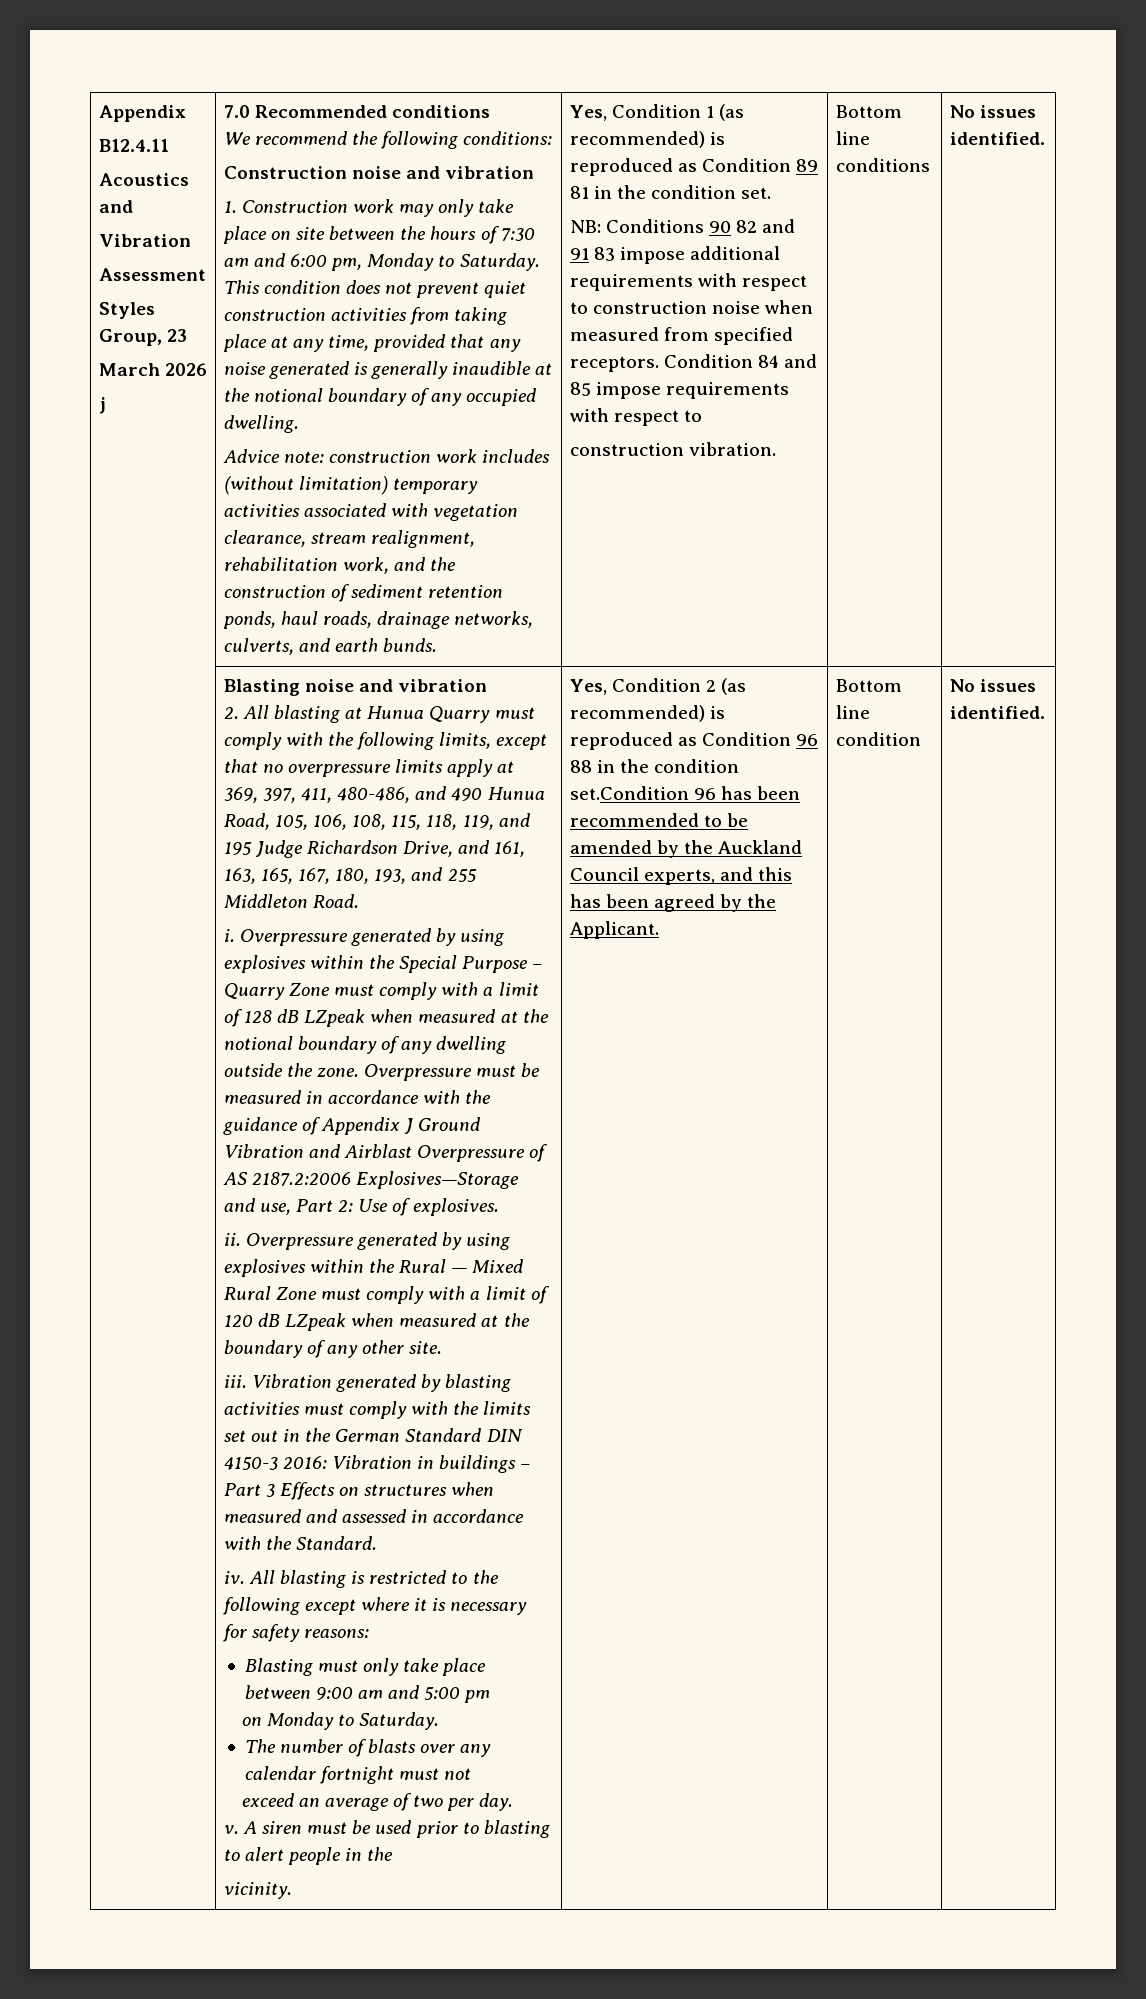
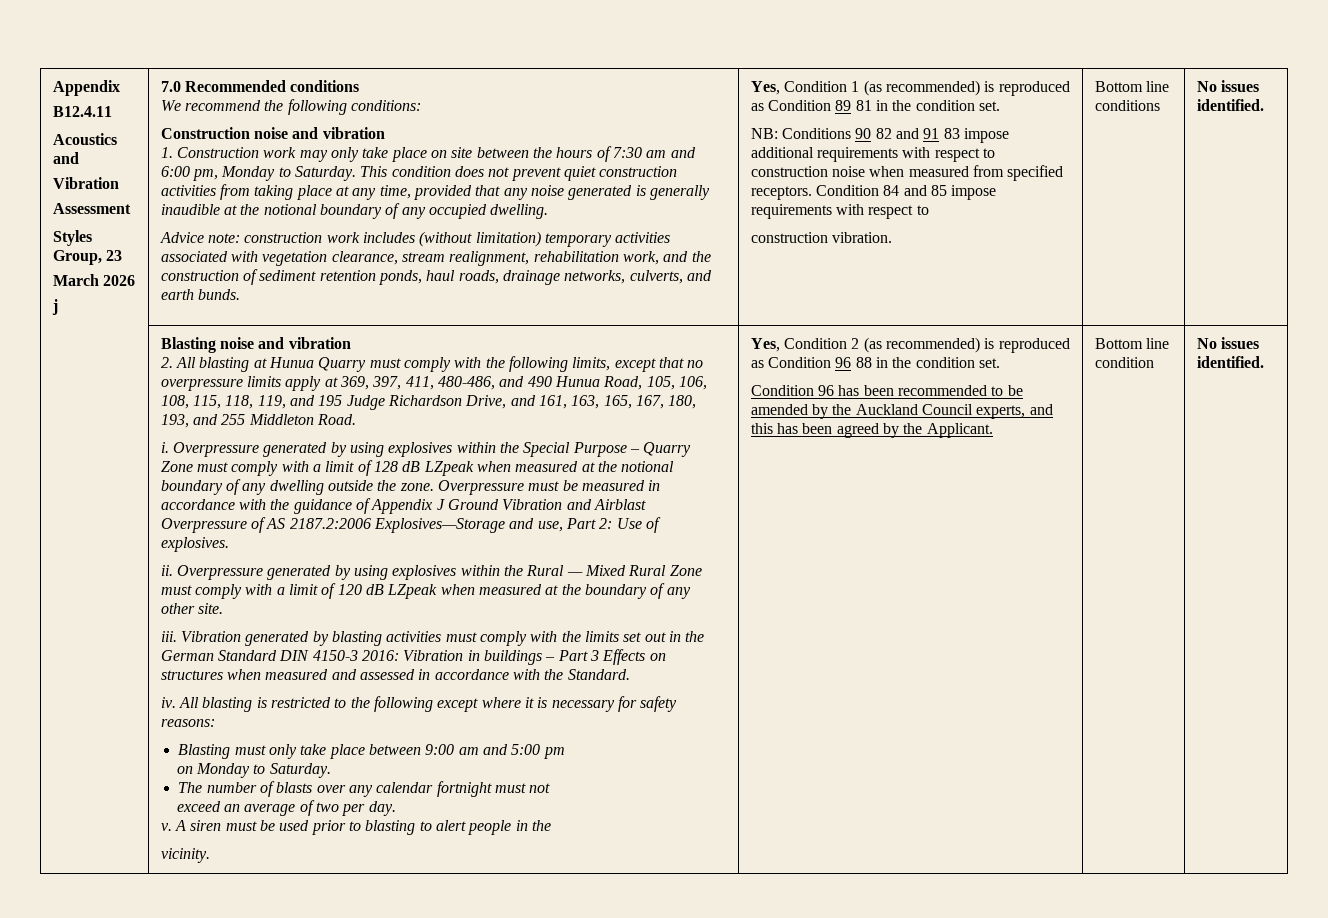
[569,786,689,800] set.Condition -> [978,358,1000,368] [750,385,814,396] set. // Condition

